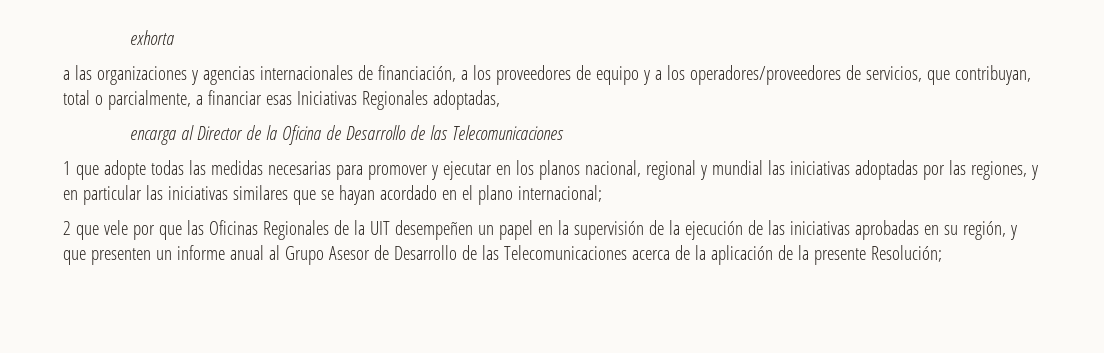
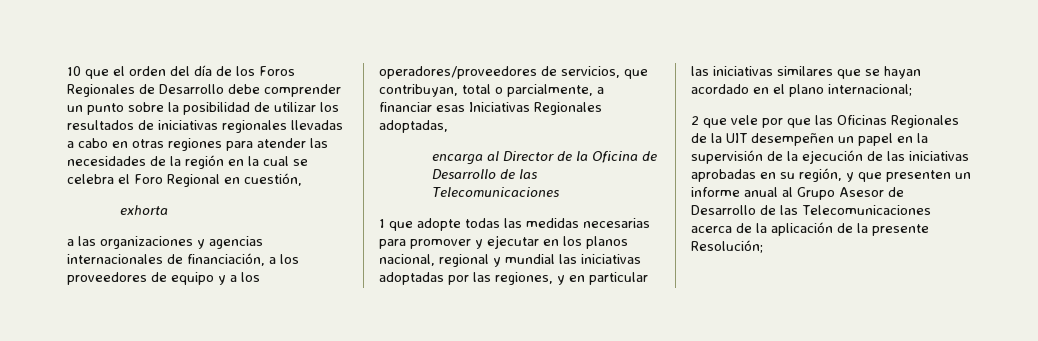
(129, 37) none -> [67,65,295,79] [67,84,341,97] [67,102,339,115] [67,120,343,133] [67,138,328,151] [67,155,308,169] [67,173,302,187] 10 que el orden del día de los Foros Regionales de Desarrollo debe comprender un punto sobre la posibilidad de utilizar los resultados de iniciativas regionales llevadas a cabo en otras regiones para atender las necesidades de la región en la cual se celebra el Foro Regional en cuestión, //

